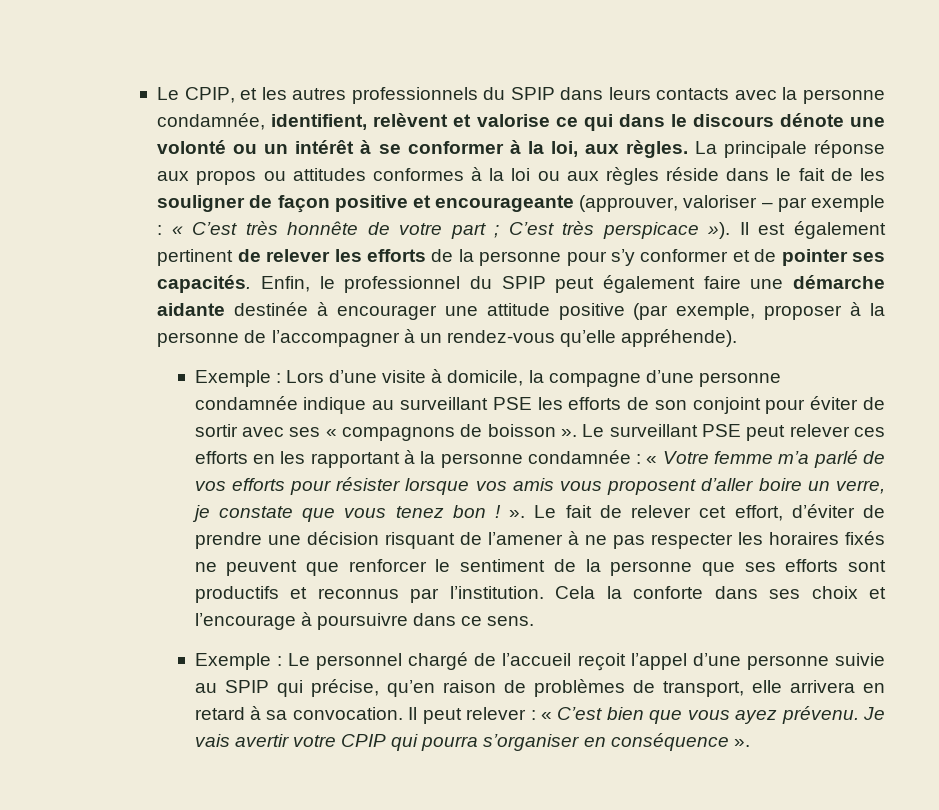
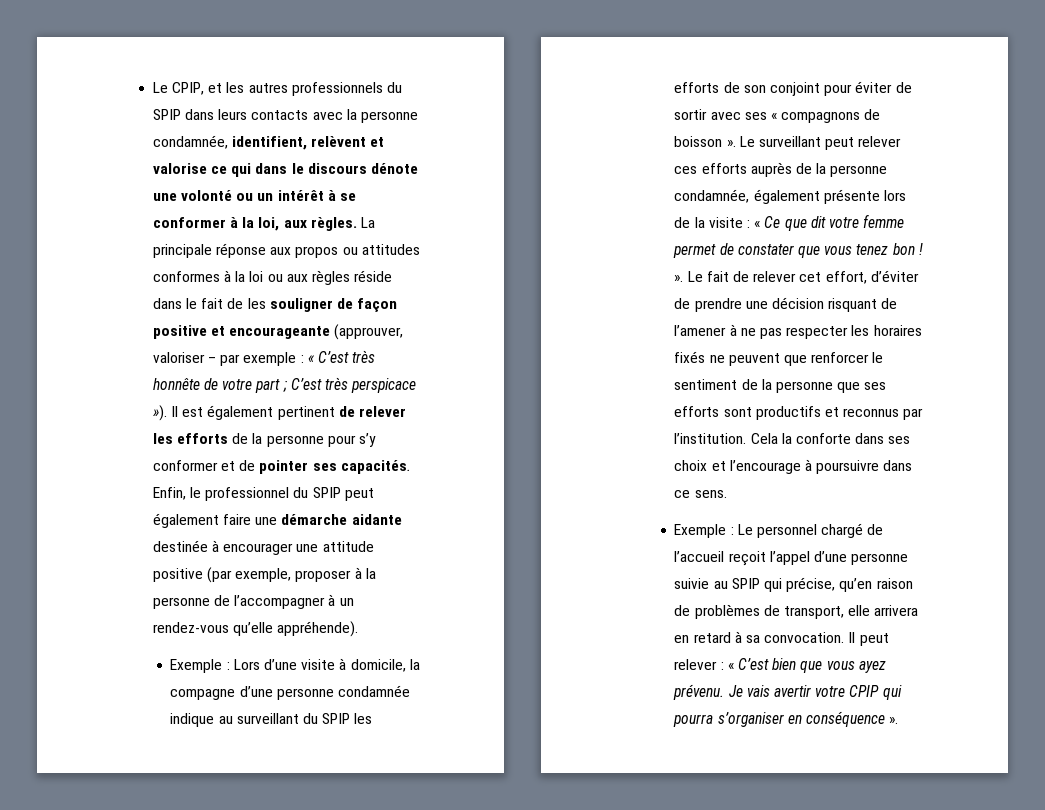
[492,397,532,410] PSE -> [303,713,351,724] du SPIP
[701,424,741,437] PSE -> (822, 141) none
[252,450,886,468] [194,477,885,495] [191,505,293,522] en les rapportant à la personne condamnée : « Votre femme m’a parlé de vos efforts pour résister lorsque vos amis vous proposent d’aller boire un verre, je constate -> [750,162,888,177] [674,189,907,204] [674,214,905,231] [673,243,794,258] auprès de la personne condamnée, également présente lors de la visite : « Ce que dit votre femme permet de constater

